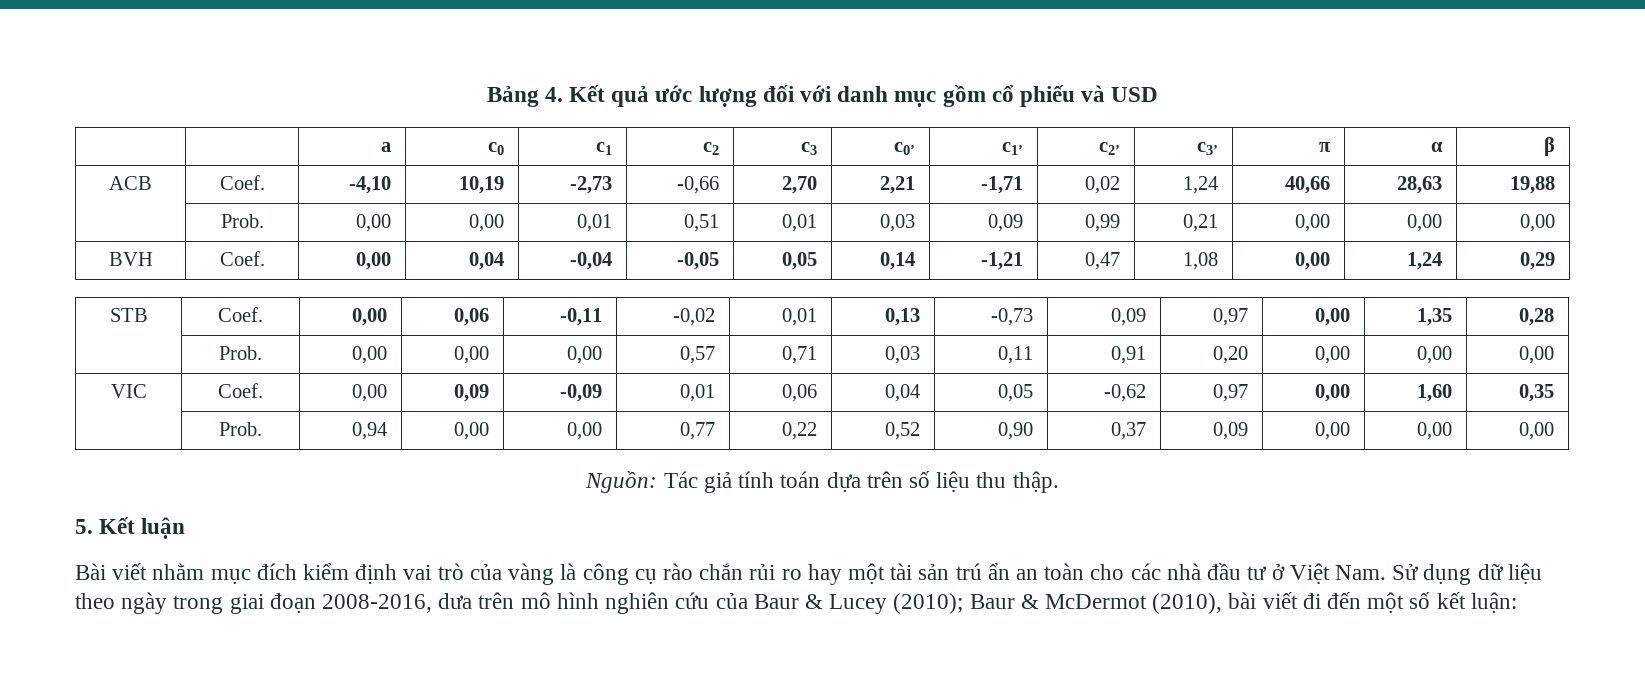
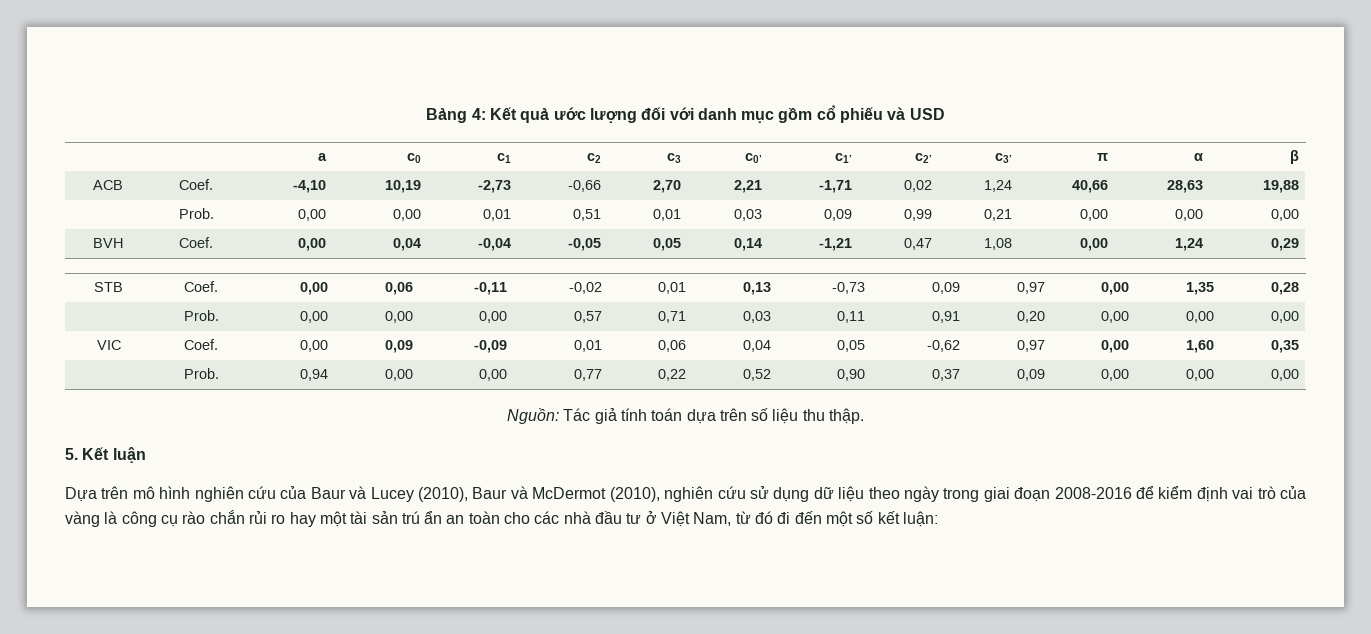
[544,87,563,102] 4. -> [471,108,486,120] 4:
[75,563,297,584] Bài viết nhằm mục đích -> [65,486,1154,502] Dựa trên mô hình nghiên cứu của Baur và Lucey (2010), Baur và McDermot (2010), nghiên cứu sử dụng dữ liệu theo ngày trong giai đoạn 2008-2016 để
[1334,563,1542,585] [75,592,1298,614] Nam. Sử dụng dữ liệu theo ngày trong giai đoạn 2008-2016, dưa trên mô hình nghiên cứu của Baur & Lucey (2010); Baur & McDermot (2010), bài viết -> [693,511,774,526] Nam, từ đó

